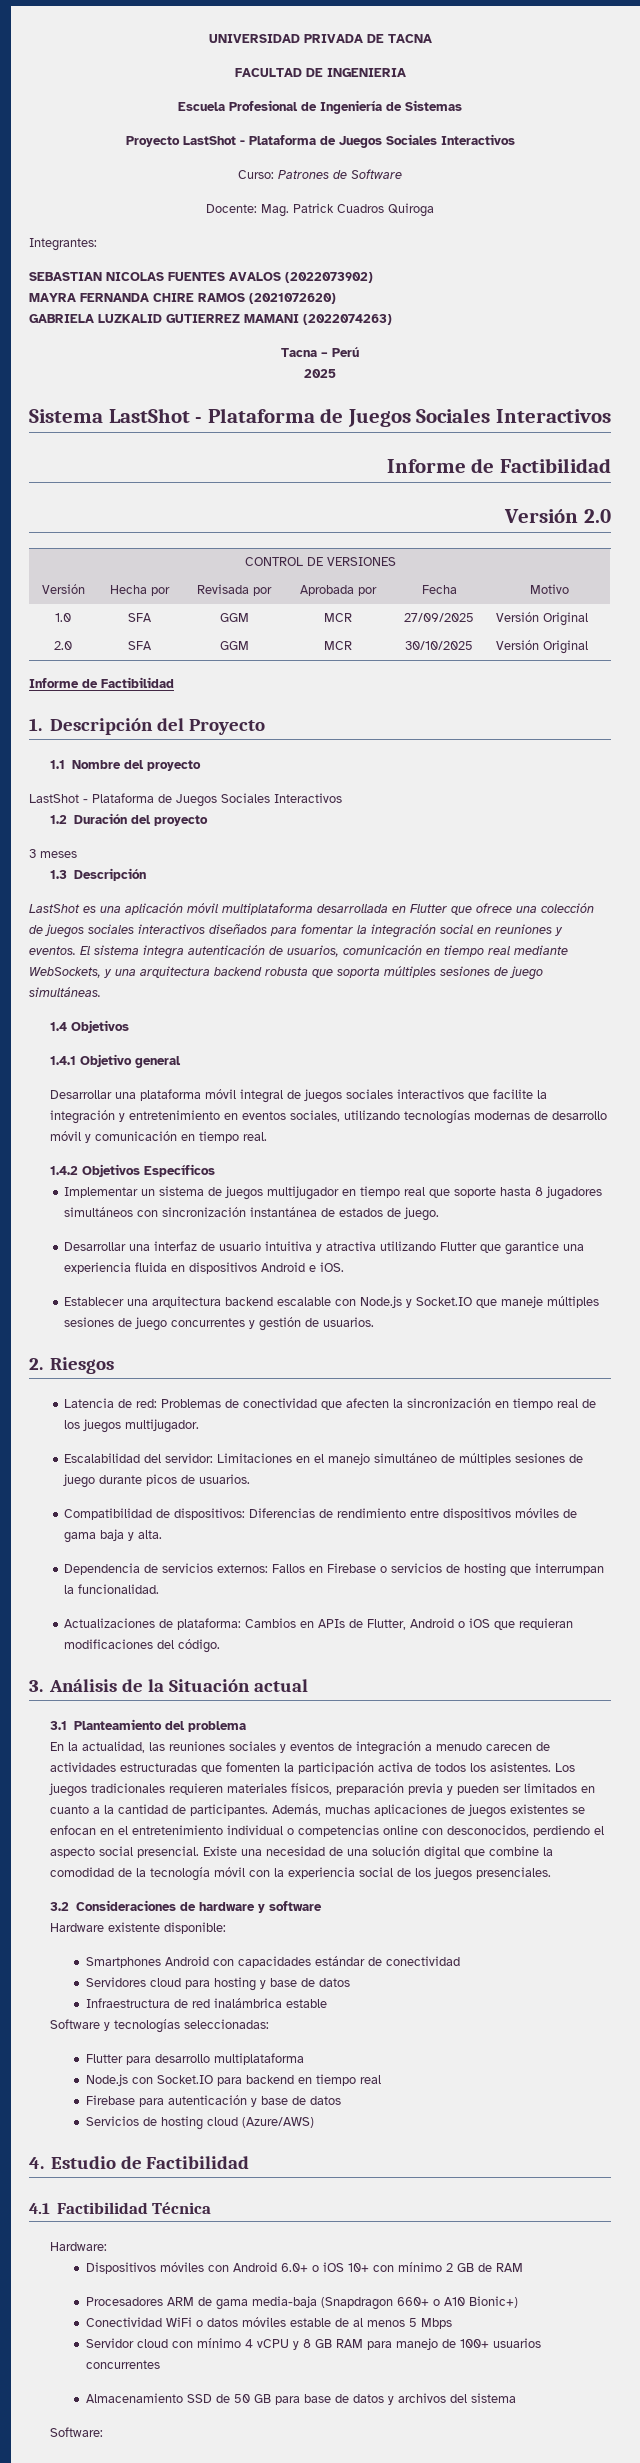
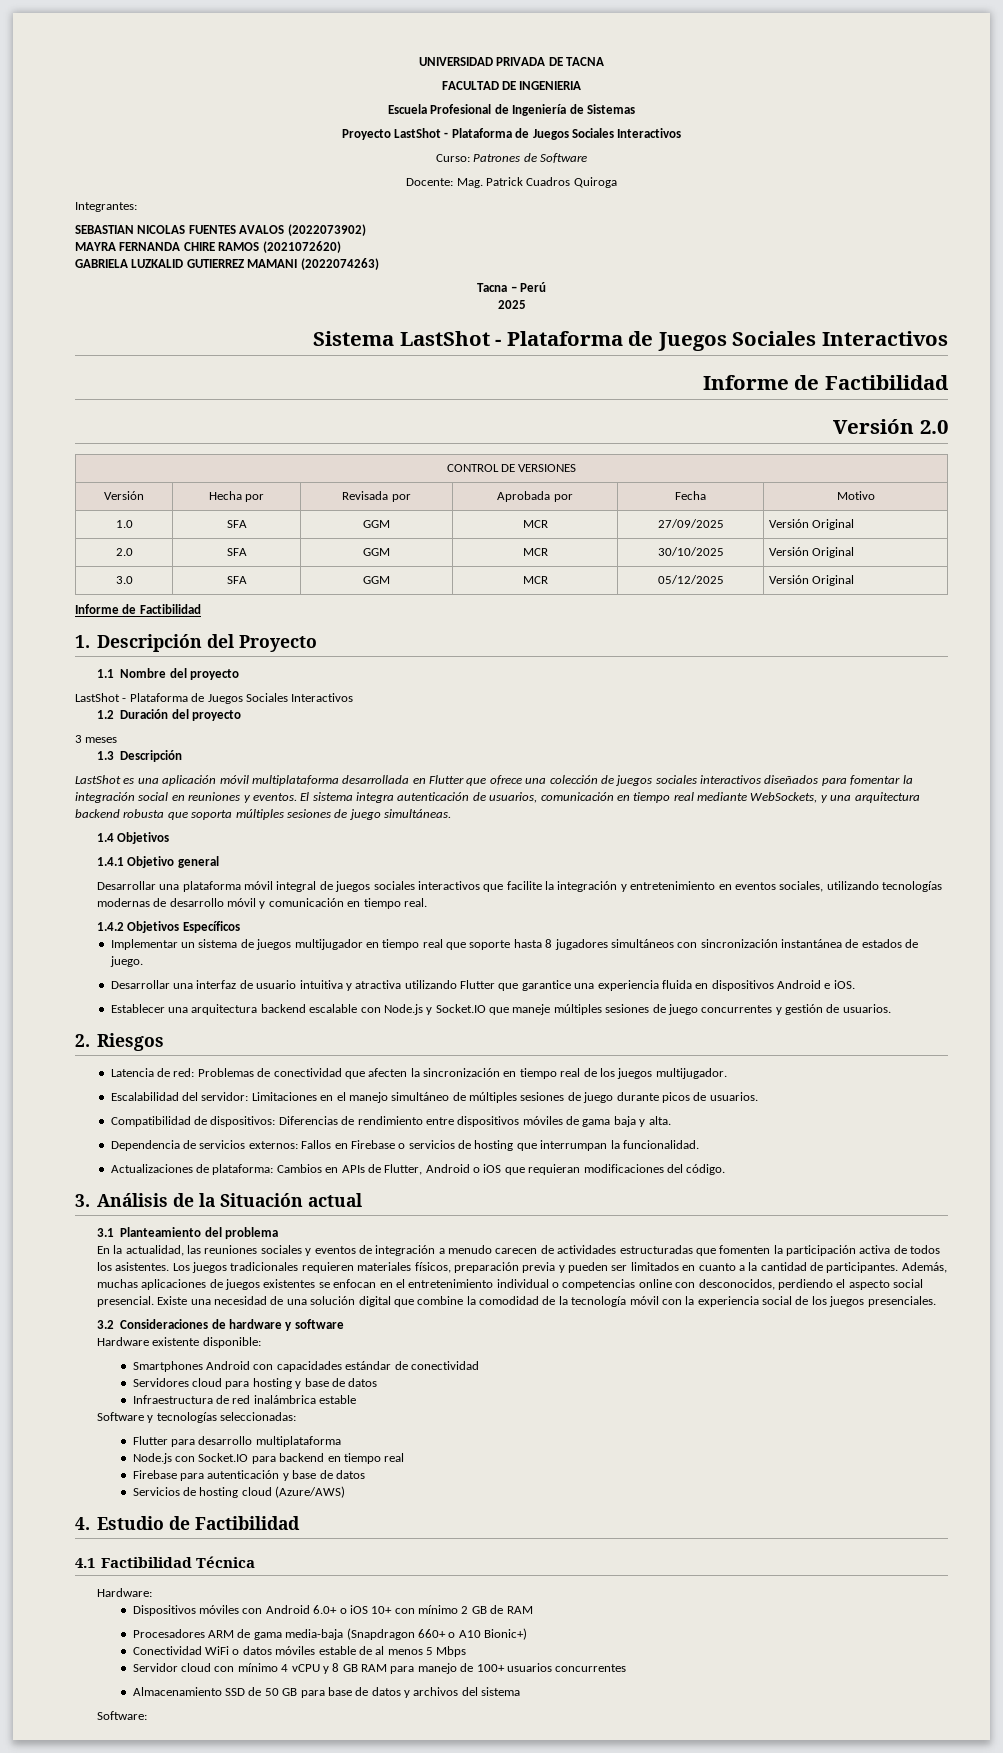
(588, 647) none -> [115,576,133,584] [226,576,247,584] [363,576,390,584] [522,576,548,584] [657,575,724,584] [768,575,855,586] // 3.0 | SFA | GGM | MCR | 05/12/2025 | Versión Original

